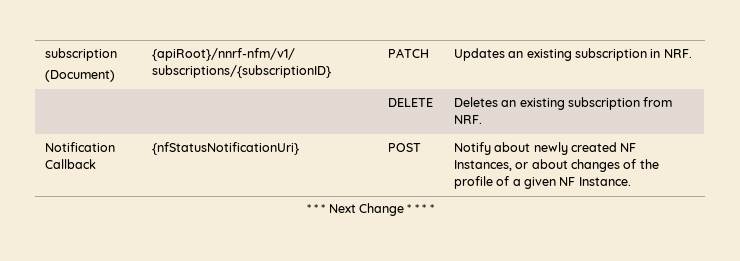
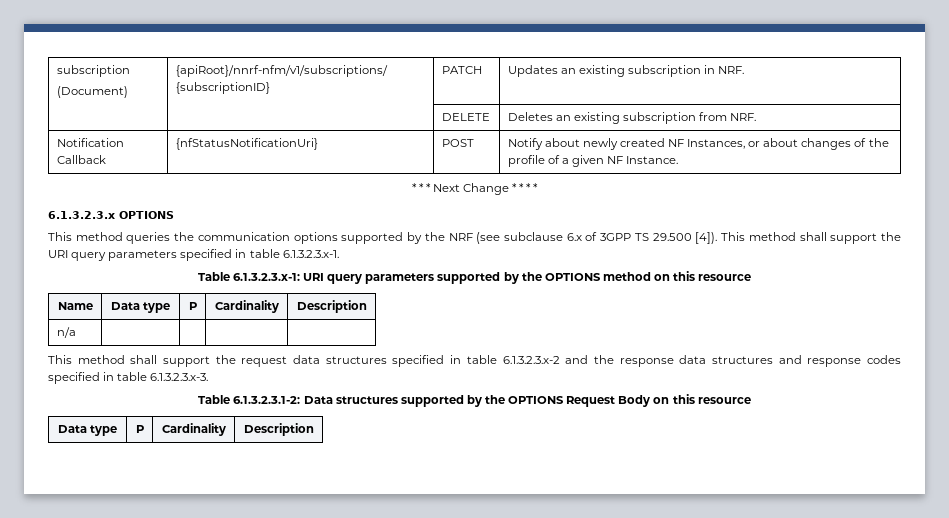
(434, 208) none -> [48,211,174,219] [48,232,902,244] [48,249,339,261] [197,271,752,284] [57,302,93,310] [110,302,171,313] [188,302,197,310] [214,300,279,313] [296,300,367,313] [56,327,76,338] [48,355,902,367] [48,372,209,384] [198,394,751,407] [57,425,118,436] [135,425,144,433] [161,423,226,436] [243,423,314,436] // 6.1.3.2.3.x OPTIONS // This method queries the communication options supported by the NRF (see subclause 6.x of 3GPP TS 29.500 [4]). This method shall support the URI query parameters specified in table 6.1.3.2.3.x-1. // Table 6.1.3.2.3.x-1: URI query parameters supported by the OPTIONS method on this resource // Name | Data type | P | Cardinality | Description // n/a | | | | // This method shall support the request data structures specified in table 6.1.3.2.3.x-2 and the response data structures and response codes specified in table 6.1.3.2.3.x-3. // Table 6.1.3.2.3.1-2: Data structures supported by the OPTIONS Request Body on this resource // Data type | P | Cardinality | Description

